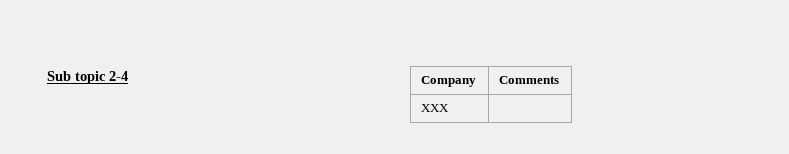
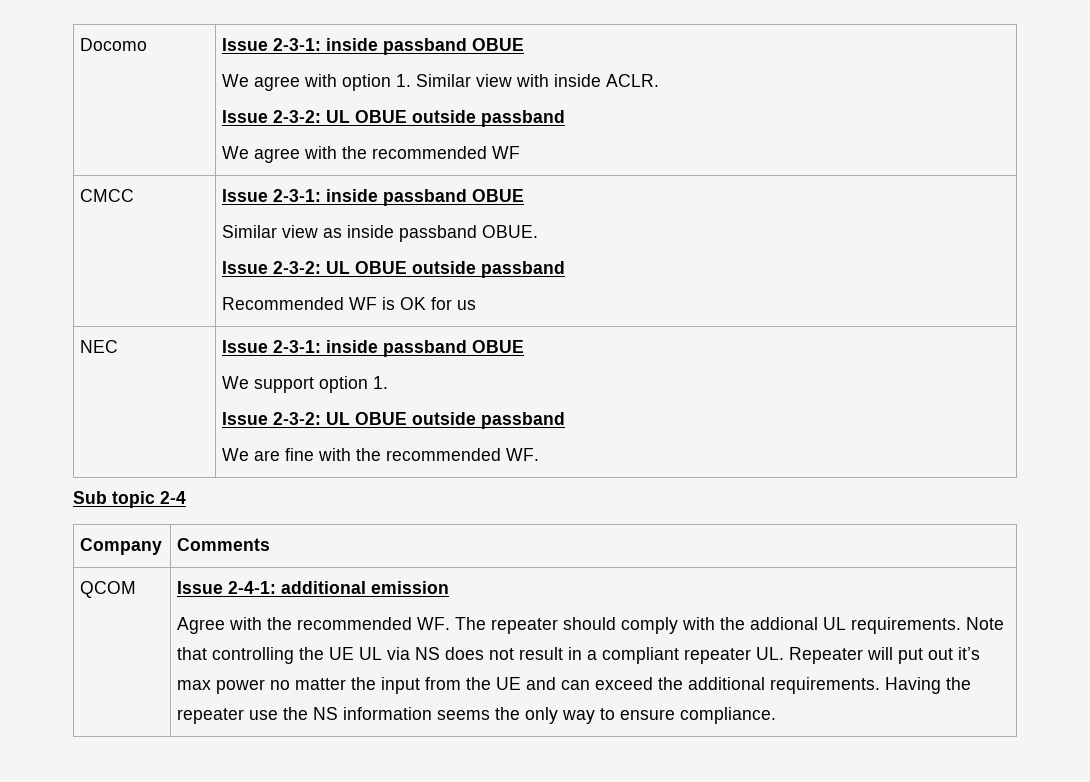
(47, 76) none -> [80,38,148,51] [222,38,525,55] [222,74,660,91] [222,110,566,127] [222,146,521,163] [80,189,135,202] [222,189,525,206] [222,225,539,242] [222,261,566,278] [222,297,477,310] [80,340,119,353] [222,340,525,357] [222,376,389,393] [222,412,566,429] [222,448,540,461] Docomo | Issue 2-3-1: inside passband OBUE // We agree with option 1. Similar view with inside ACLR. // Issue 2-3-2: UL OBUE outside passband // We agree with the recommended WF // CMCC | Issue 2-3-1: inside passband OBUE // Similar view as inside passband OBUE. // Issue 2-3-2: UL OBUE outside passband // Recommended WF is OK for us // NEC | Issue 2-3-1: inside passband OBUE // We support option 1. // Issue 2-3-2: UL OBUE outside passband // We are fine with the recommended WF. //
[421,104,450,112] XXX | -> [80,581,137,598] [177,581,450,594] [177,617,1005,634] [177,647,981,664] [177,677,972,694] [177,707,777,724] QCOM | Issue 2-4-1: additional emission // Agree with the recommended WF. The repeater should comply with the addional UL requirements. Note that controlling the UE UL via NS does not result in a compliant repeater UL. Repeater will put out it’s max power no matter the input from the UE and can exceed the additional requirements. Having the repeater use the NS information seems the only way to ensure compliance.

